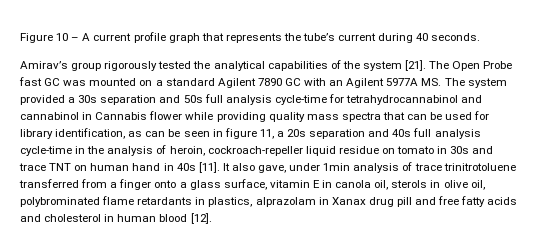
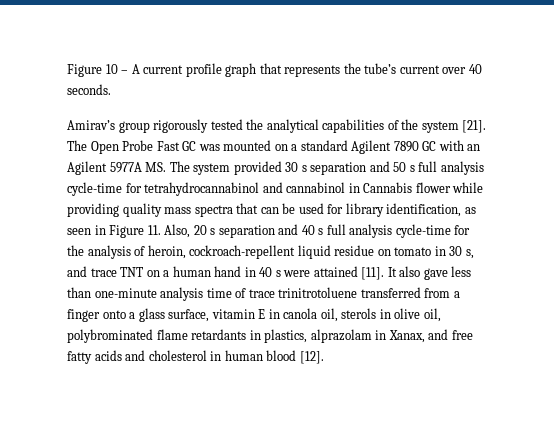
[378,33,414,43] during -> [442,67,467,74] over
[19,77,42,86] fast -> [156,141,180,151] Fast
[68,95,203,105] a 30s separation and 50s -> [285,161,415,175] 30 s separation and 50 s
[145,128,481,139] [20,146,86,156] can be seen in figure 11, a 20s separation and 40s full analysis cycle-time in -> [67,224,471,238] seen in Figure 11. Also, 20 s separation and 40 s full analysis cycle-time for
[207,146,303,156] cockroach-repeller -> [189,245,296,259] cockroach-repellent
[450,146,470,154] 30s -> [449,246,474,259] 30 s,
(88, 168) none -> [163,270,170,277] a
[176,162,400,173] 40s [11]. It also gave, under 1min analysis -> [259,266,472,280] [67,287,232,301] 40 s were attained [11]. It also gave less than one-minute analysis time
[331,197,412,207] Xanax drug pill -> [388,330,425,343] Xanax,

